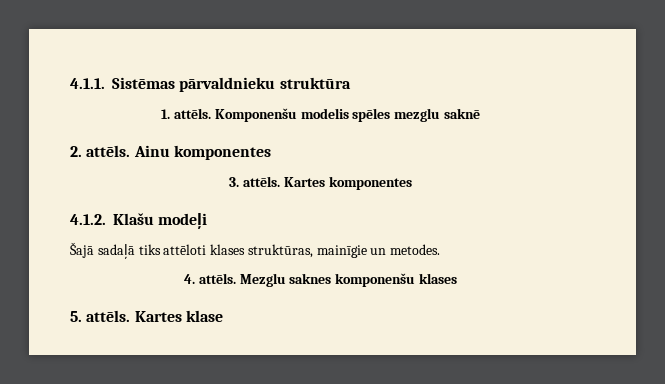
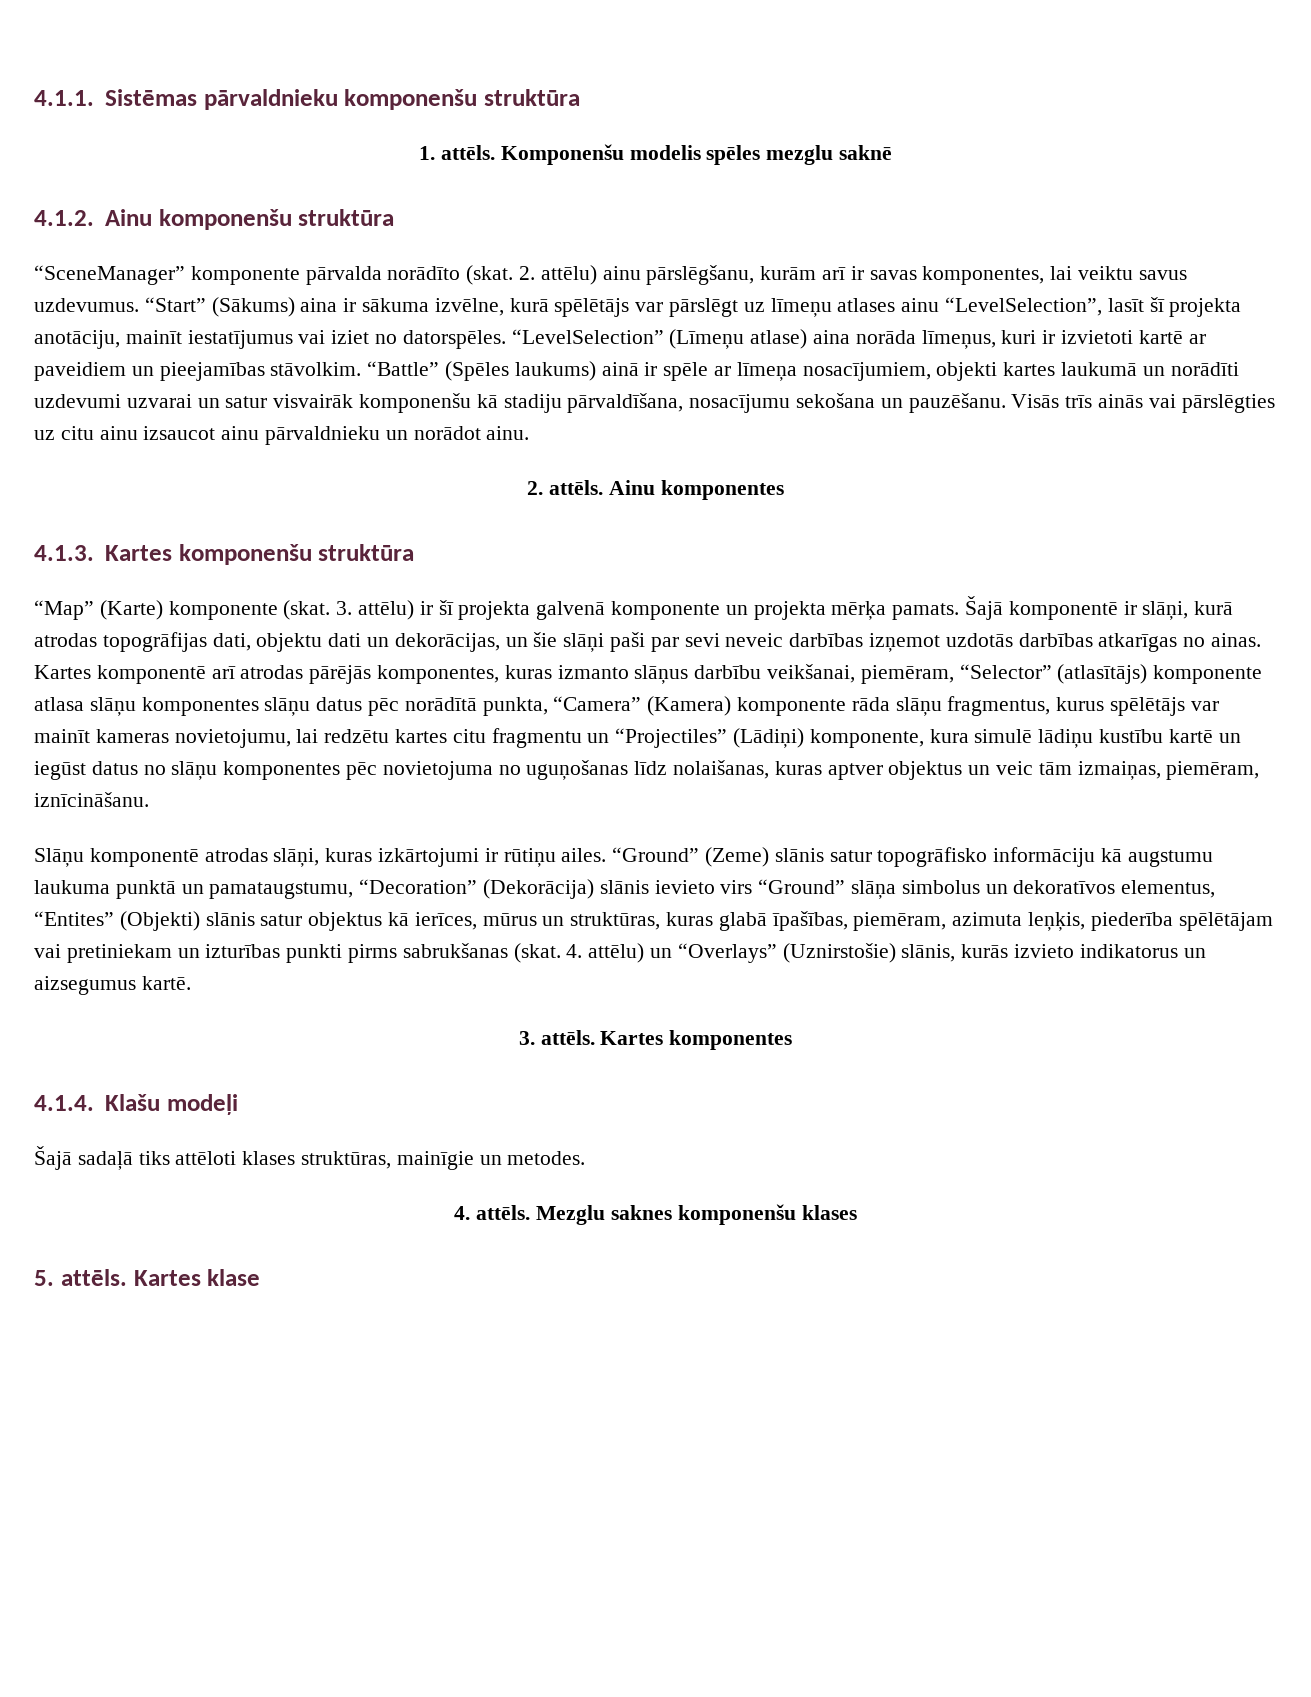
(276, 84) none -> [344,89,478,110] komponenšu
[70,145,271,160] 2. attēls. Ainu komponentes -> [34,209,395,230] [34,265,1187,285] [34,297,1242,317] [34,329,1206,349] [34,361,1239,381] [34,393,1275,413] [34,426,530,445] [527,480,784,500] [34,544,415,565] [34,596,1234,620] [34,632,1262,652] [34,664,1263,684] [34,696,1219,716] [34,728,1241,748] [34,760,1260,780] [34,792,149,807] [34,847,1213,867] [34,879,1216,899] [34,911,1273,931] [34,943,1206,963] [34,976,191,995] 4.1.2. Ainu komponenšu struktūra // “SceneManager” komponente pārvalda norādīto (skat. 2. attēlu) ainu pārslēgšanu, kurām arī ir savas komponentes, lai veiktu savus uzdevumus. “Start” (Sākums) aina ir sākuma izvēlne, kurā spēlētājs var pārslēgt uz līmeņu atlases ainu “LevelSelection”, lasīt šī projekta anotāciju, mainīt iestatījumus vai iziet no datorspēles. “LevelSelection” (Līmeņu atlase) aina norāda līmeņus, kuri ir izvietoti kartē ar paveidiem un pieejamības stāvolkim. “Battle” (Spēles laukums) ainā ir spēle ar līmeņa nosacījumiem, objekti kartes laukumā un norādīti uzdevumi uzvarai un satur visvairāk komponenšu kā stadiju pārvaldīšana, nosacījumu sekošana un pauzēšanu. Visās trīs ainās vai pārslēgties uz citu ainu izsaucot ainu pārvaldnieku un norādot ainu. // 2. attēls. Ainu komponentes // 4.1.3. Kartes komponenšu struktūra // “Map” (Karte) komponente (skat. 3. attēlu) ir šī projekta galvenā komponente un projekta mērķa pamats. Šajā komponentē ir slāņi, kurā atrodas topogrāfijas dati, objektu dati un dekorācijas, un šie slāņi paši par sevi neveic darbības izņemot uzdotās darbības atkarīgas no ainas. Kartes komponentē arī atrodas pārējās komponentes, kuras izmanto slāņus darbību veikšanai, piemēram, “Selector” (atlasītājs) komponente atlasa slāņu komponentes slāņu datus pēc norādītā punkta, “Camera” (Kamera) komponente rāda slāņu fragmentus, kurus spēlētājs var mainīt kameras novietojumu, lai redzētu kartes citu fragmentu un “Projectiles” (Lādiņi) komponente, kura simulē lādiņu kustību kartē un iegūst datus no slāņu komponentes pēc novietojuma no uguņošanas līdz nolaišanas, kuras aptver objektus un veic tām izmaiņas, piemēram, iznīcināšanu. // Slāņu komponentē atrodas slāņi, kuras izkārtojumi ir rūtiņu ailes. “Ground” (Zeme) slānis satur topogrāfisko informāciju kā augstumu laukuma punktā un pamataugstumu, “Decoration” (Dekorācija) slānis ievieto virs “Ground” slāņa simbolus un dekoratīvos elementus, “Entites” (Objekti) slānis satur objektus kā ierīces, mūrus un struktūras, kuras glabā īpašības, piemēram, azimuta leņķis, piederība spēlētājam vai pretiniekam un izturības punkti pirms sabrukšanas (skat. 4. attēlu) un “Overlays” (Uznirstošie) slānis, kurās izvieto indikatorus un aizsegumus kartē.
[70,214,106,225] 4.1.2. -> [34,1095,94,1111] 4.1.4.

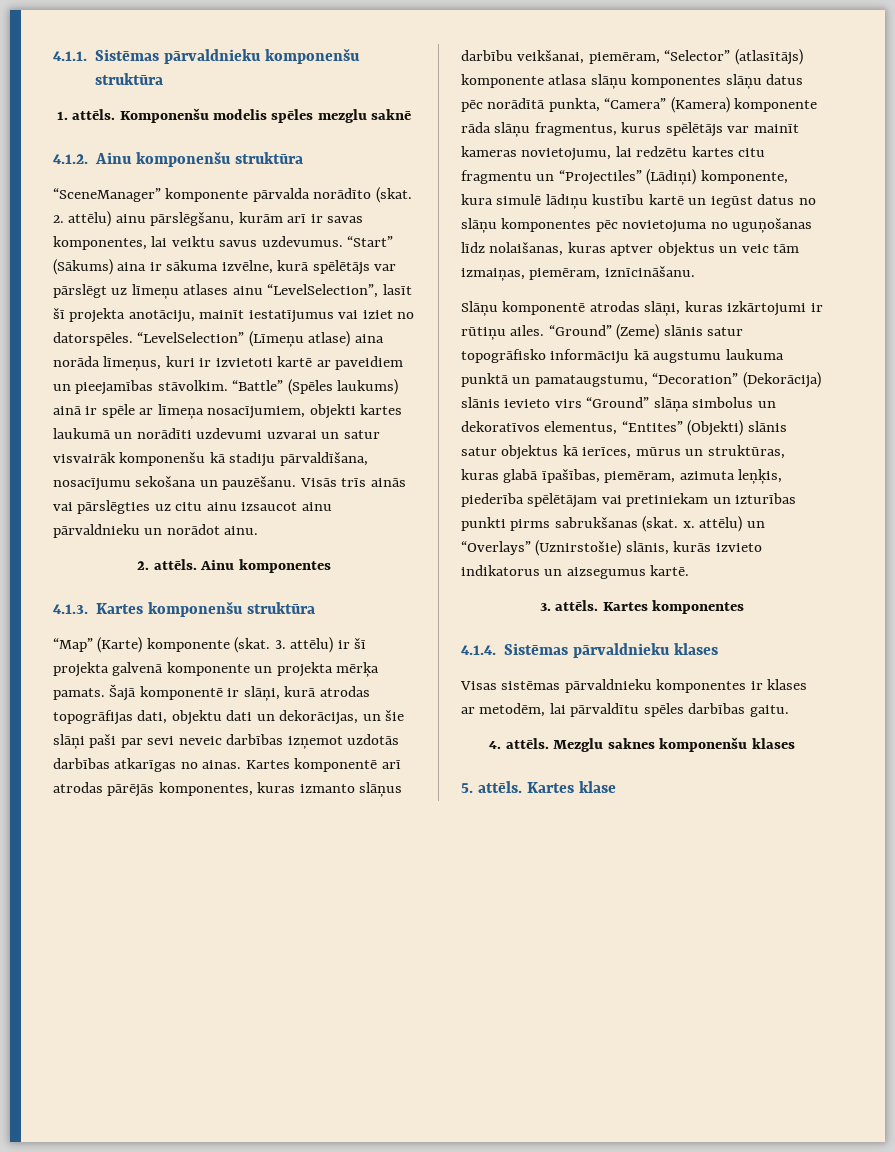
[566,944,583,958] 4. -> [682,521,695,528] x.
[104,1094,238,1115] [34,1146,586,1170] Klašu modeļi // Šajā sadaļā tiks attēloti klases struktūras, mainīgie un metodes. -> [504,643,718,658] [460,679,808,693] [461,703,789,717] Sistēmas pārvaldnieku klases // Visas sistēmas pārvaldnieku komponentes ir klases ar metodēm, lai pārvaldītu spēles darbības gaitu.

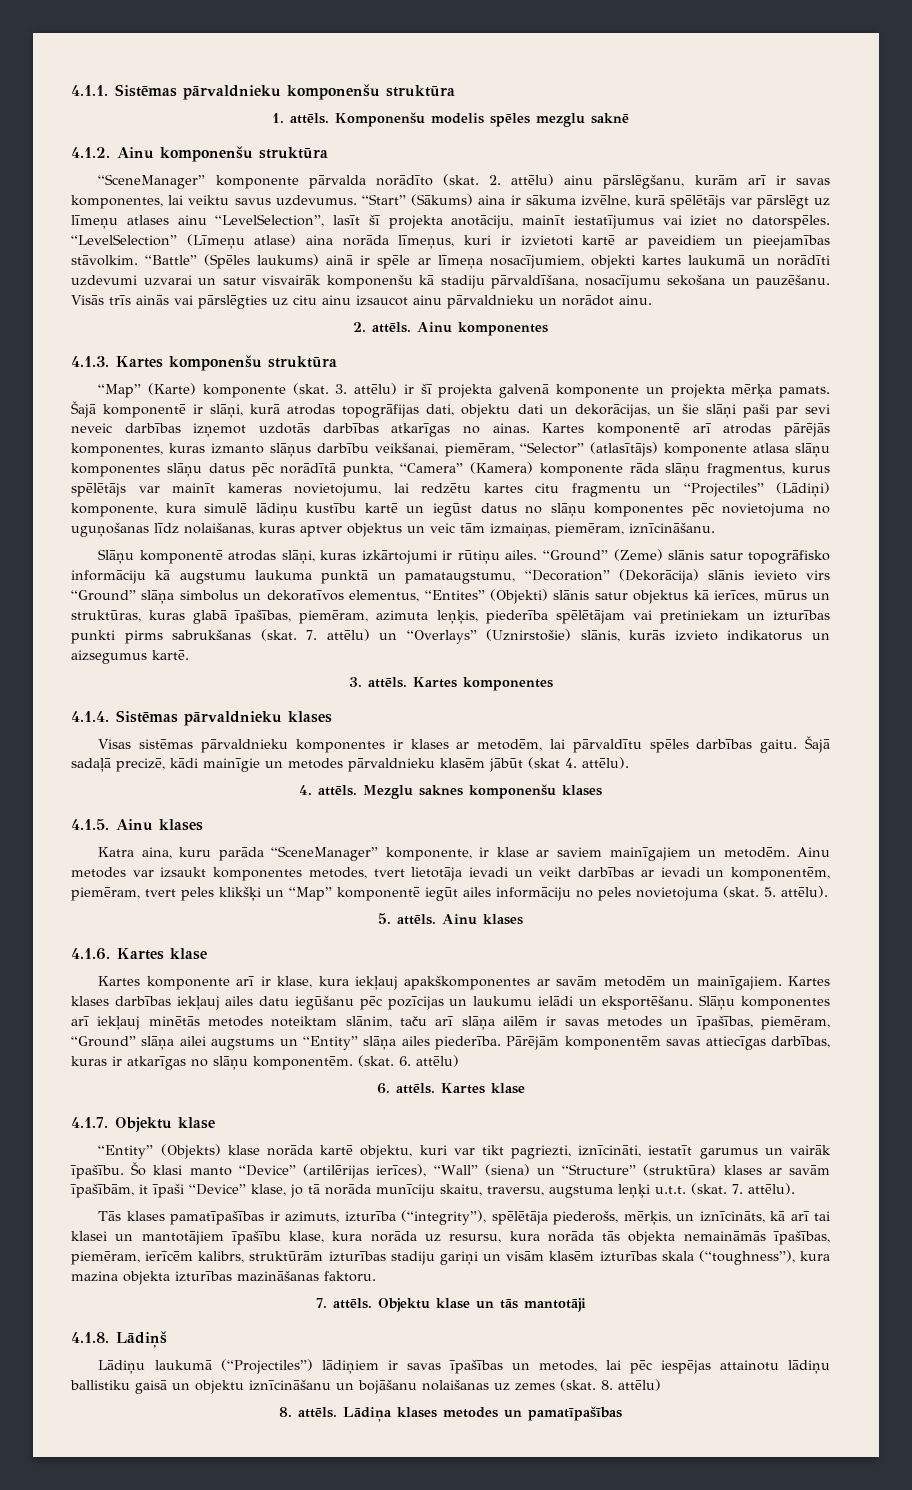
[682,521,695,528] x. -> [306,630,318,640] 7.
(789, 711) none -> [804,736,830,753] [71,757,629,772] Šajā sadaļā precizē, kādi mainīgie un metodes pārvaldnieku klasēm jābūt (skat 4. attēlu).
[461,781,616,793] 5. attēls. Kartes klase -> [71,819,204,831] [98,846,831,861] [71,867,830,881] [71,886,828,901] [378,913,523,925] [71,948,208,960] [98,975,830,990] [71,995,831,1010] [71,1015,830,1030] [71,1036,830,1050] [71,1055,459,1070] [376,1083,525,1094] [71,1117,216,1132] [98,1144,832,1159] [70,1162,831,1179] [70,1183,795,1198] [98,1210,830,1225] [71,1230,831,1245] [71,1250,830,1265] [71,1270,376,1285] [315,1298,586,1312] [71,1331,168,1348] [98,1359,831,1374] [70,1379,661,1394] [279,1406,622,1422] 4.1.5. Ainu klases // Katra aina, kuru parāda “SceneManager” komponente, ir klase ar saviem mainīgajiem un metodēm. Ainu metodes var izsaukt komponentes metodes, tvert lietotāja ievadi un veikt darbības ar ievadi un komponentēm, piemēram, tvert peles klikšķi un “Map” komponentē iegūt ailes informāciju no peles novietojuma (skat. 5. attēlu). // 5. attēls. Ainu klases // 4.1.6. Kartes klase // Kartes komponente arī ir klase, kura iekļauj apakškomponentes ar savām metodēm un mainīgajiem. Kartes klases darbības iekļauj ailes datu iegūšanu pēc pozīcijas un laukumu ielādi un eksportēšanu. Slāņu komponentes arī iekļauj minētās metodes noteiktam slānim, taču arī slāņa ailēm ir savas metodes un īpašības, piemēram, “Ground” slāņa ailei augstums un “Entity” slāņa ailes piederība. Pārējām komponentēm savas attiecīgas darbības, kuras ir atkarīgas no slāņu komponentēm. (skat. 6. attēlu) // 6. attēls. Kartes klase // 4.1.7. Objektu klase // “Entity” (Objekts) klase norāda kartē objektu, kuri var tikt pagriezti, iznīcināti, iestatīt garumus un vairāk īpašību. Šo klasi manto “Device” (artilērijas ierīces), “Wall” (siena) un “Structure” (struktūra) klases ar savām īpašībām, it īpaši “Device” klase, jo tā norāda munīciju skaitu, traversu, augstuma leņķi u.t.t. (skat. 7. attēlu). // Tās klases pamatīpašības ir azimuts, izturība (“integrity”), spēlētāja piederošs, mērķis, un iznīcināts, kā arī tai klasei un mantotājiem īpašību klase, kura norāda uz resursu, kura norāda tās objekta nemaināmās īpašības, piemēram, ierīcēm kalibrs, struktūrām izturības stadiju gariņi un visām klasēm izturības skala (“toughness”), kura mazina objekta izturības mazināšanas faktoru. // 7. attēls. Objektu klase un tās mantotāji // 4.1.8. Lādiņš // Lādiņu laukumā (“Projectiles”) lādiņiem ir savas īpašības un metodes, lai pēc iespējas attainotu lādiņu ballistiku gaisā un objektu iznīcināšanu un bojāšanu nolaišanas uz zemes (skat. 8. attēlu) // 8. attēls. Lādiņa klases metodes un pamatīpašības

